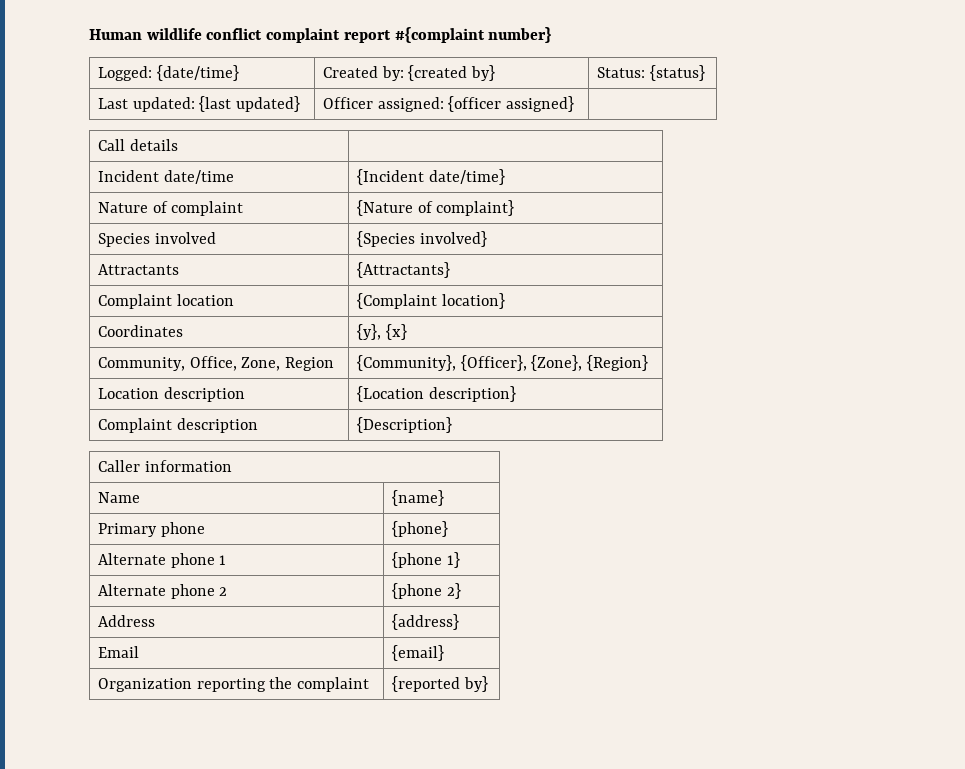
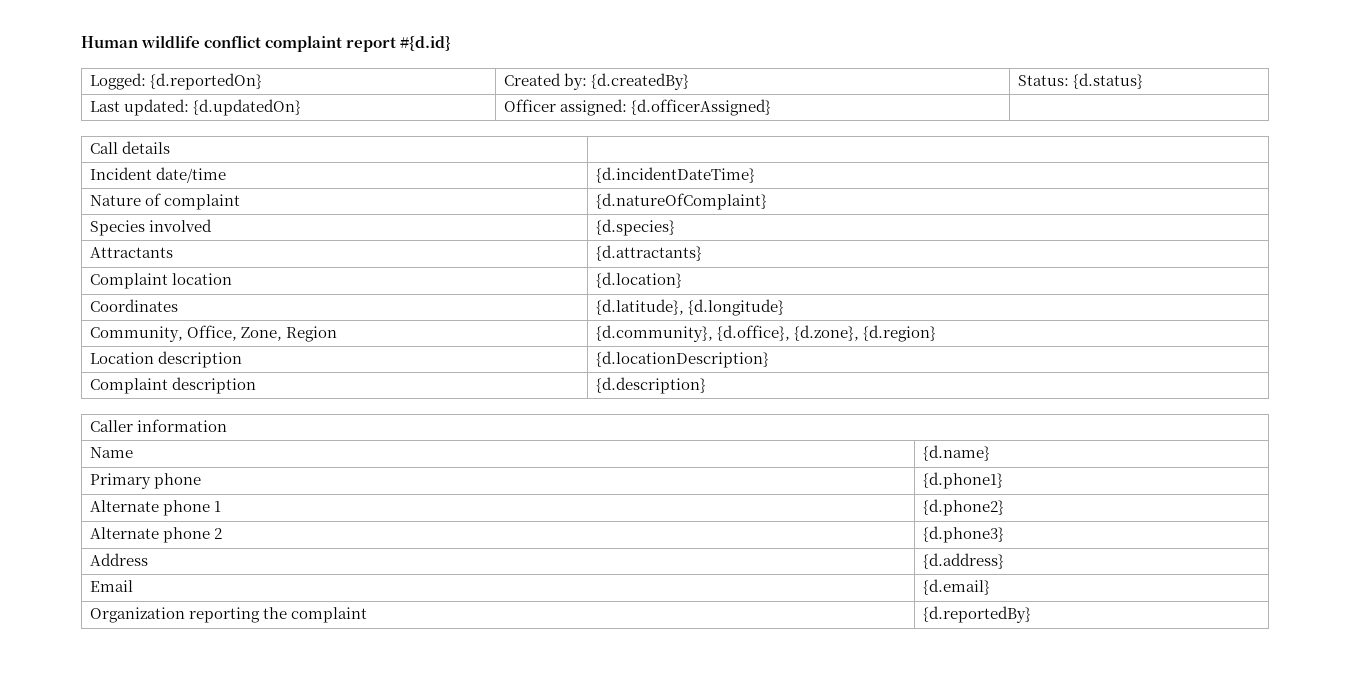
[394,27,552,43] #{complaint number} -> [400,36,452,51] #{d.id}
[156,65,239,81] {date/time} -> [150,73,263,90] {d.reportedOn}
[408,65,496,81] {created by} -> [591,73,690,90] {d.createdBy}
[649,65,705,81] {status} -> [1073,73,1144,89] {d.status}
[199,96,301,112] {last updated} -> [193,99,302,116] {d.updatedOn}
[448,96,575,112] {officer assigned} -> [631,99,772,116] {d.officerAssigned}
[356,169,505,185] {Incident date/time} -> [596,167,756,183] {d.incidentDateTime}
[356,200,515,216] {Nature of complaint} -> [596,193,768,210] {d.natureOfComplaint}
[356,231,487,247] {Species involved} -> [596,219,676,236] {d.species}
[356,262,450,278] {Attractants} -> [596,245,703,261] {d.attractants}
[356,293,505,309] {Complaint location} -> [596,272,683,288] {d.location}
[356,324,407,340] {y}, {x} -> [596,299,785,316] {d.latitude}, {d.longitude}
[356,355,649,371] {Community}, {Officer}, {Zone}, {Region} -> [596,325,937,342] {d.community}, {d.office}, {d.zone}, {d.region}
[356,386,516,402] {Location description} -> [596,351,770,368] {d.locationDescription}
[356,417,452,433] {Description} -> [596,377,707,394] {d.description}
[391,490,444,506] {name} -> [923,445,991,461] {d.name}
[391,521,448,537] {phone} -> [923,472,1004,489] {d.phone1}
[391,552,460,568] {phone 1} -> [923,499,1005,516] {d.phone2}
[391,583,461,599] {phone 2} -> [923,526,1005,543] {d.phone3}
[391,614,459,630] {address} -> [923,553,1005,569] {d.address}
[391,645,444,661] {email} -> [923,579,991,595] {d.email}
[391,676,488,692] {reported by} -> [923,606,1032,623] {d.reportedBy}

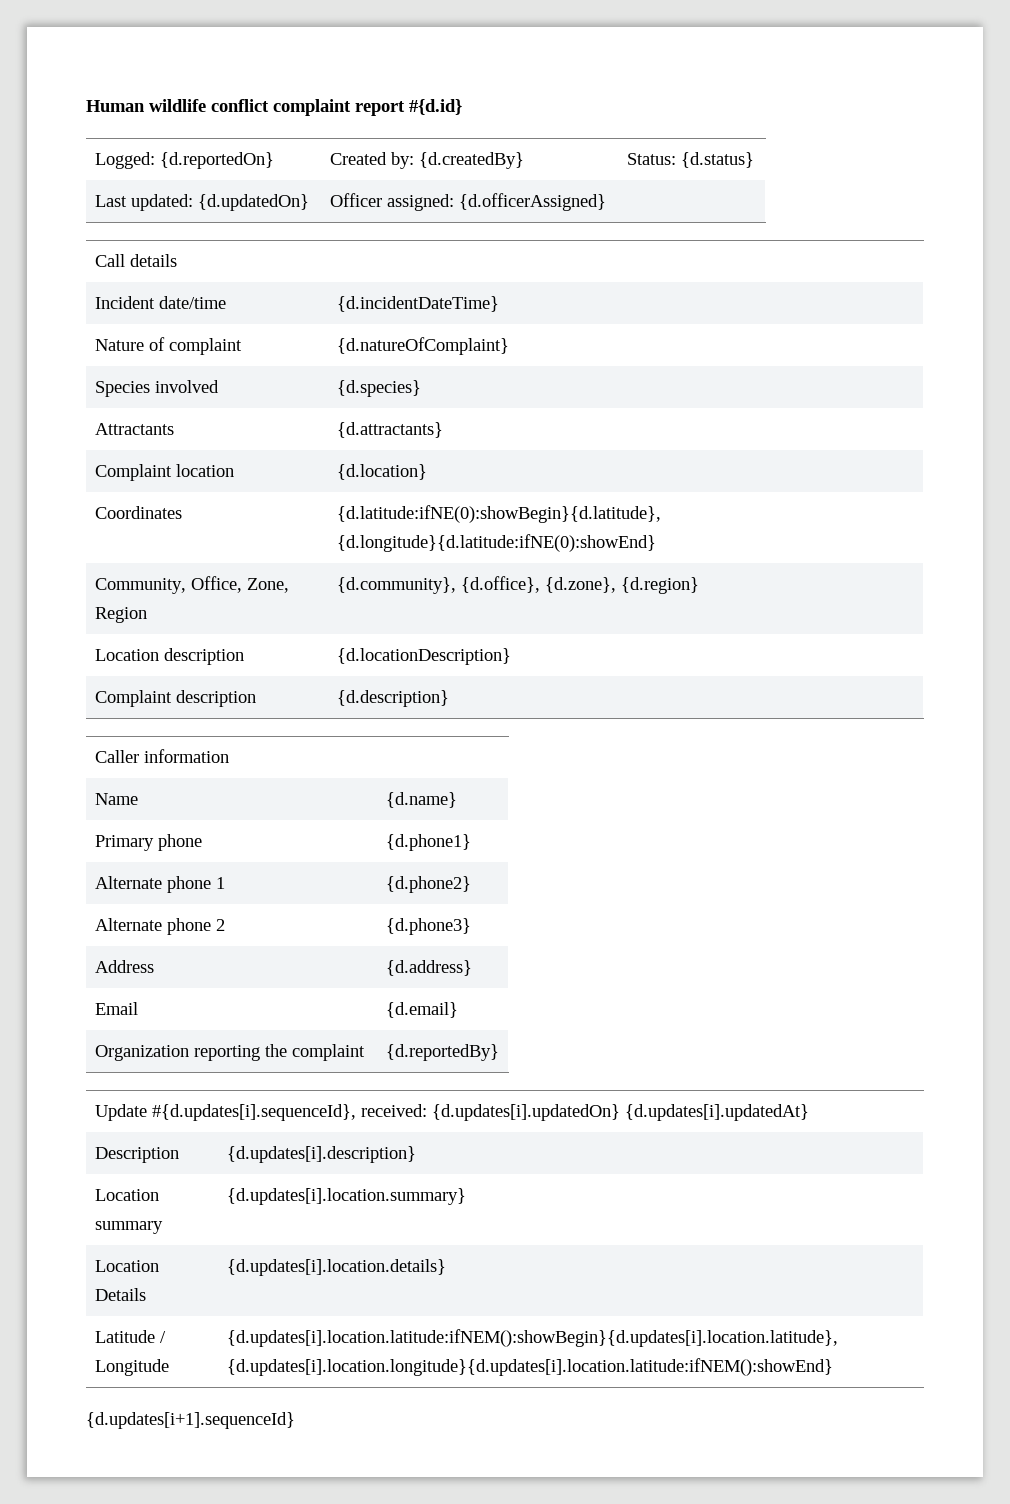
[596,299,785,316] {d.latitude}, {d.longitude} -> [336,505,661,523] [336,534,656,552] {d.latitude:ifNE(0):showBegin}{d.latitude}, {d.longitude}{d.latitude:ifNE(0):showEnd}
(1032, 614) none -> [94,1104,809,1121] [94,1147,179,1163] [226,1146,416,1163] [94,1189,159,1201] [94,1221,163,1234] [226,1188,466,1205] [94,1260,159,1272] [94,1288,146,1301] [226,1259,446,1276] [94,1330,166,1343] [94,1359,169,1376] [226,1329,838,1347] [226,1358,833,1376] [86,1412,295,1429] // Update #{d.updates[i].sequenceId}, received: {d.updates[i].updatedOn} {d.updates[i].updatedAt} // Description | {d.updates[i].description} // Location summary | {d.updates[i].location.summary} // Location Details | {d.updates[i].location.details} // Latitude / Longitude | {d.updates[i].location.latitude:ifNEM():showBegin}{d.updates[i].location.latitude}, {d.updates[i].location.longitude}{d.updates[i].location.latitude:ifNEM():showEnd} // {d.updates[i+1].sequenceId}

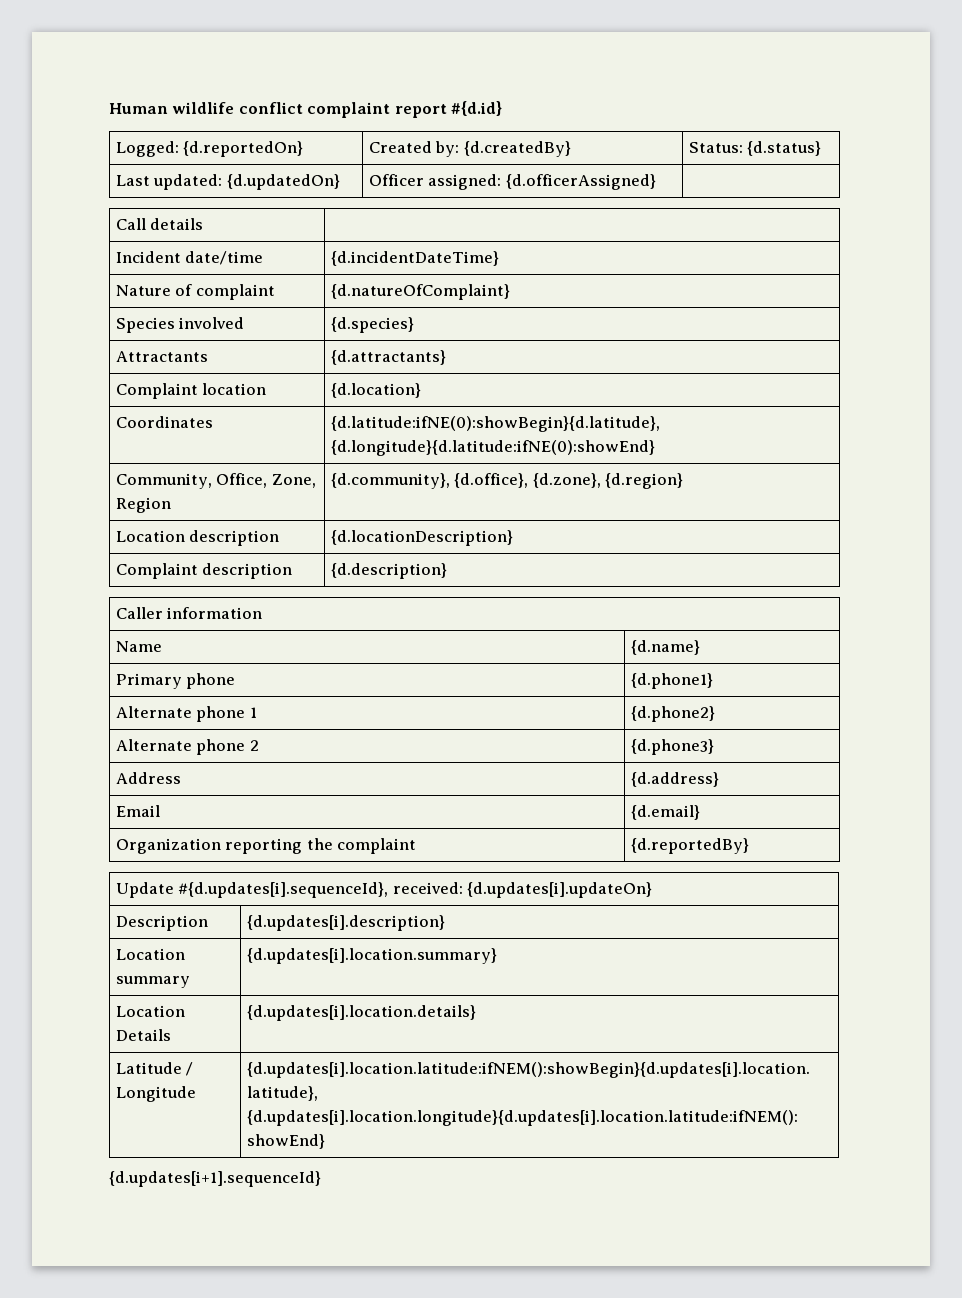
[431,1104,809,1121] {d.updates[i].updatedOn} {d.updates[i].updatedAt} -> [467,882,653,898] {d.updates[i].updateOn}

